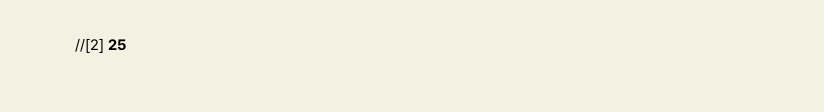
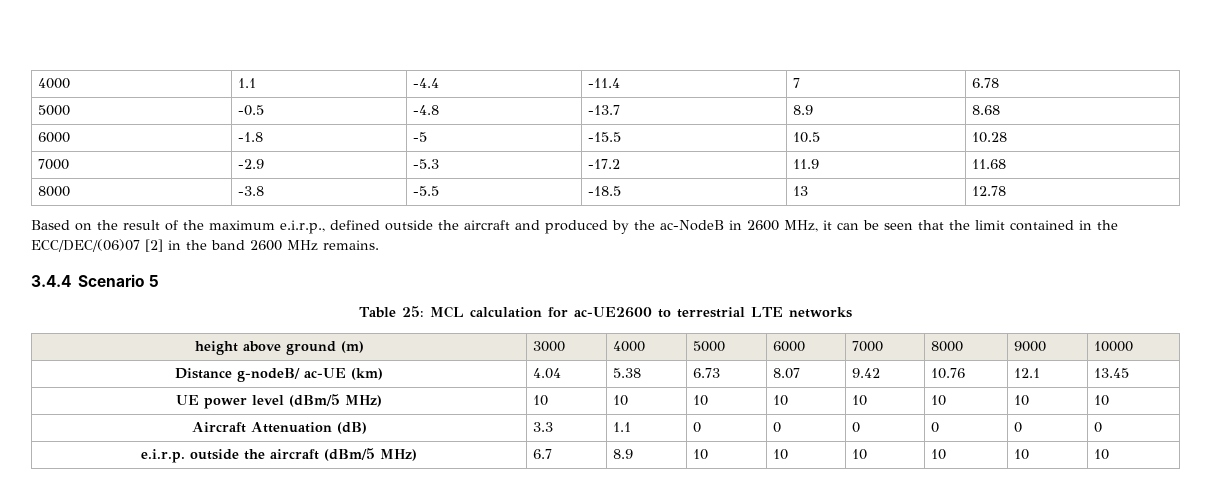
[75,38,127,53] //[2] 25 -> [37,78,70,89] [237,78,256,88] [412,78,439,88] [587,78,620,88] [792,78,800,88] [971,78,999,88] [37,105,70,116] [237,105,264,116] [412,105,439,115] [587,105,620,115] [792,105,813,115] [971,105,1000,115] [37,132,70,143] [237,132,263,142] [412,132,427,142] [587,132,621,142] [792,132,820,143] [971,132,1007,143] [37,159,69,170] [237,159,264,169] [412,159,439,169] [587,159,620,169] [792,159,819,169] [971,159,1006,169] [37,186,70,197] [237,186,264,196] [412,186,439,196] [587,186,621,196] [792,186,808,196] [971,186,1006,196] [31,220,1118,234] [31,239,379,252] [31,274,160,287] [359,306,852,318] [194,341,364,355] [532,341,565,352] [612,341,645,352] [692,341,725,352] [772,341,805,352] [851,341,883,352] [930,341,963,352] [1013,341,1046,352] [1093,341,1133,352] [175,368,383,382] [532,368,561,379] [612,368,641,378] [692,368,720,378] [772,368,800,379] [851,368,880,378] [930,368,965,379] [1013,368,1040,378] [1093,368,1129,378] [176,394,382,409] [532,395,548,406] [612,395,628,406] [692,395,708,406] [772,395,788,406] [851,395,867,406] [930,395,946,406] [1013,395,1029,406] [1093,395,1109,406] [191,422,367,434] [532,422,553,432] [612,422,631,432] [692,422,701,433] [772,422,781,433] [851,422,860,433] [930,422,939,433] [1013,422,1022,433] [1093,422,1102,433] [141,448,417,463] [532,449,552,459] [612,449,633,459] [692,449,708,460] [772,449,788,460] [851,449,867,460] [930,449,946,460] [1013,449,1029,460] [1093,449,1109,460] 4000 | 1.1 | -4.4 | -11.4 | 7 | 6.78 // 5000 | -0.5 | -4.8 | -13.7 | 8.9 | 8.68 // 6000 | -1.8 | -5 | -15.5 | 10.5 | 10.28 // 7000 | -2.9 | -5.3 | -17.2 | 11.9 | 11.68 // 8000 | -3.8 | -5.5 | -18.5 | 13 | 12.78 // Based on the result of the maximum e.i.r.p., defined outside the aircraft and produced by the ac-NodeB in 2600 MHz, it can be seen that the limit contained in the ECC/DEC/(06)07 [2] in the band 2600 MHz remains. // 3.4.4 Scenario 5 // Table 25: MCL calculation for ac-UE2600 to terrestrial LTE networks // height above ground (m) | 3000 | 4000 | 5000 | 6000 | 7000 | 8000 | 9000 | 10000 // Distance g-nodeB/ ac-UE (km) | 4.04 | 5.38 | 6.73 | 8.07 | 9.42 | 10.76 | 12.1 | 13.45 // UE power level (dBm/5 MHz) | 10 | 10 | 10 | 10 | 10 | 10 | 10 | 10 // Aircraft Attenuation (dB) | 3.3 | 1.1 | 0 | 0 | 0 | 0 | 0 | 0 // e.i.r.p. outside the aircraft (dBm/5 MHz) | 6.7 | 8.9 | 10 | 10 | 10 | 10 | 10 | 10

